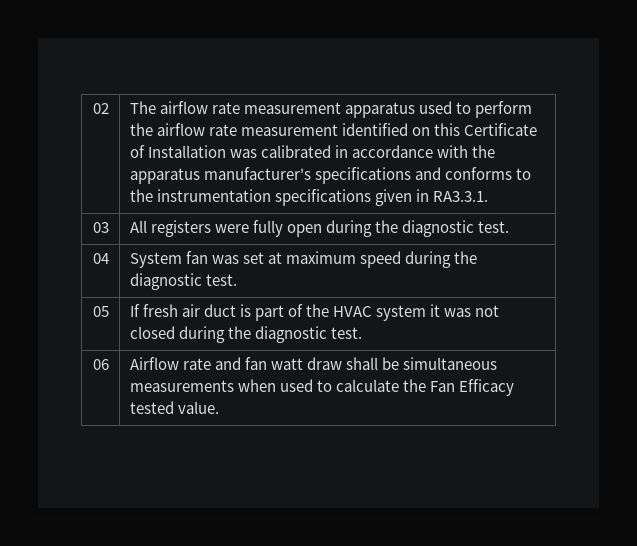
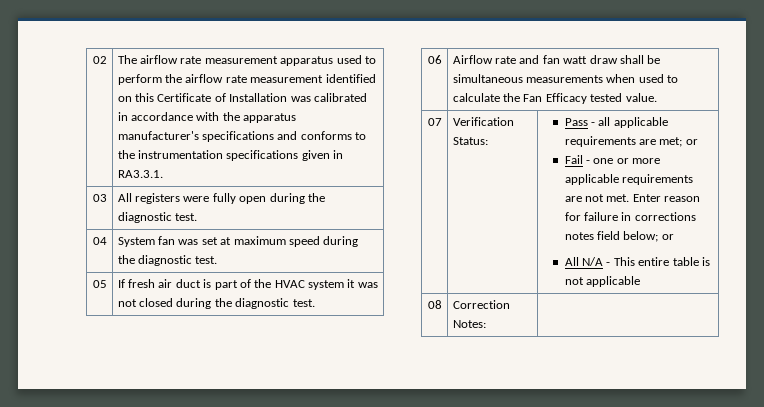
(219, 407) none -> [427,118,442,126] [452,117,514,126] [452,137,488,145] [564,117,668,128] [564,136,698,147] [564,155,661,164] [564,174,694,185] [564,194,701,202] [564,212,696,221] [564,231,674,242] [564,257,710,266] [564,276,641,287] [427,300,442,309] [452,300,510,309] [452,320,486,328] // 07 | Verification Status: | Pass - all applicable requirements are met; or // Fail - one or more applicable requirements are not met. Enter reason for failure in corrections notes field below; or // All N/A - This entire table is not applicable // 08 | Correction Notes: |

